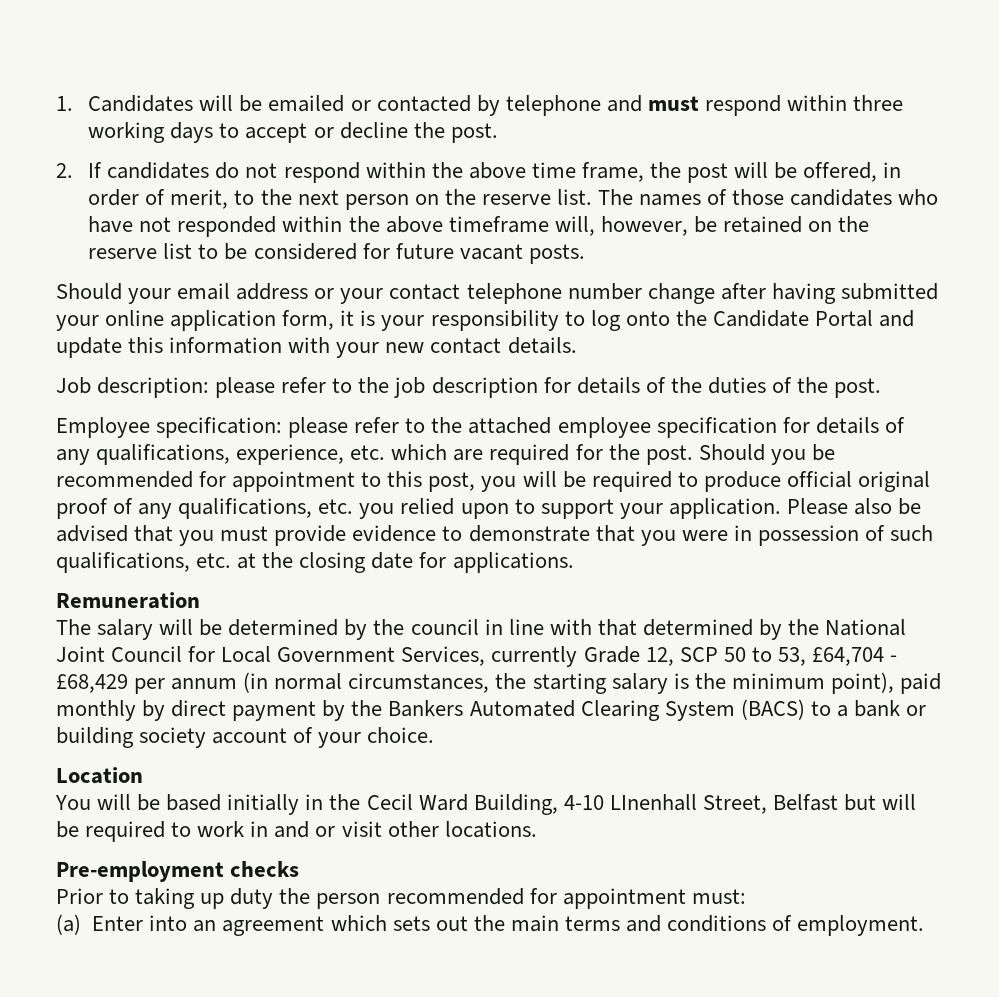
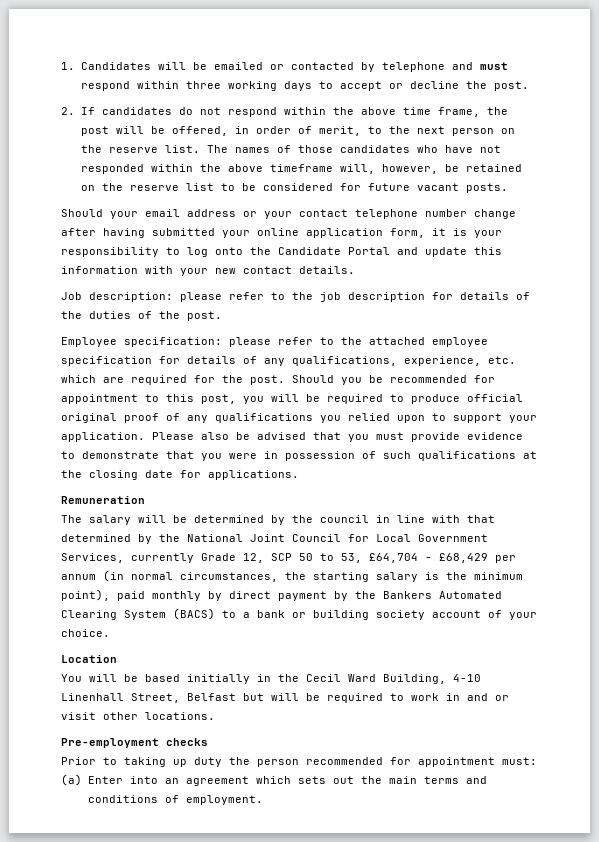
[178,498,354,519] qualifications, etc. -> [215,413,313,423] qualifications
[56,552,232,573] qualifications, etc. -> [418,451,516,461] qualifications
[609,794,697,811] LInenhall -> [61,693,124,701] Linenhall

